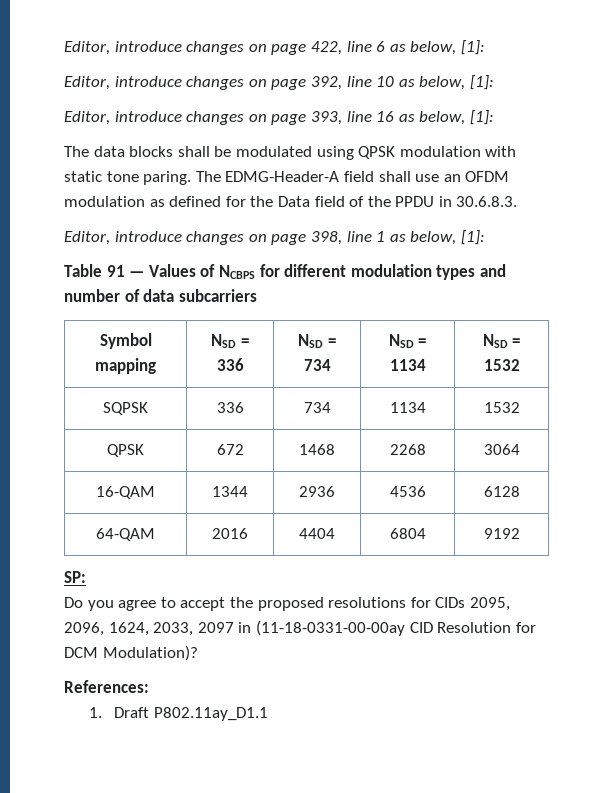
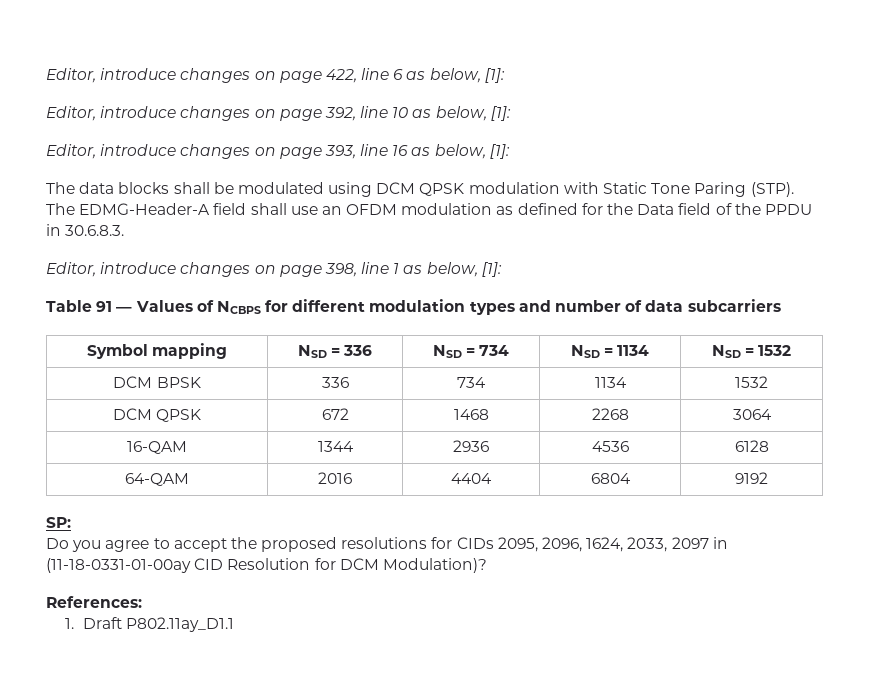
(354, 153) none -> [376,182,416,194] DCM
[64,171,192,185] static tone paring. -> [603,182,794,197] Static Tone Paring (STP).
[103,402,148,415] SQPSK -> [113,376,201,388] DCM BPSK
(520, 407) none -> [112,408,152,420] DCM
[255,620,405,636] (11-18-0331-00-00ay -> [46,558,191,573] (11-18-0331-01-00ay

